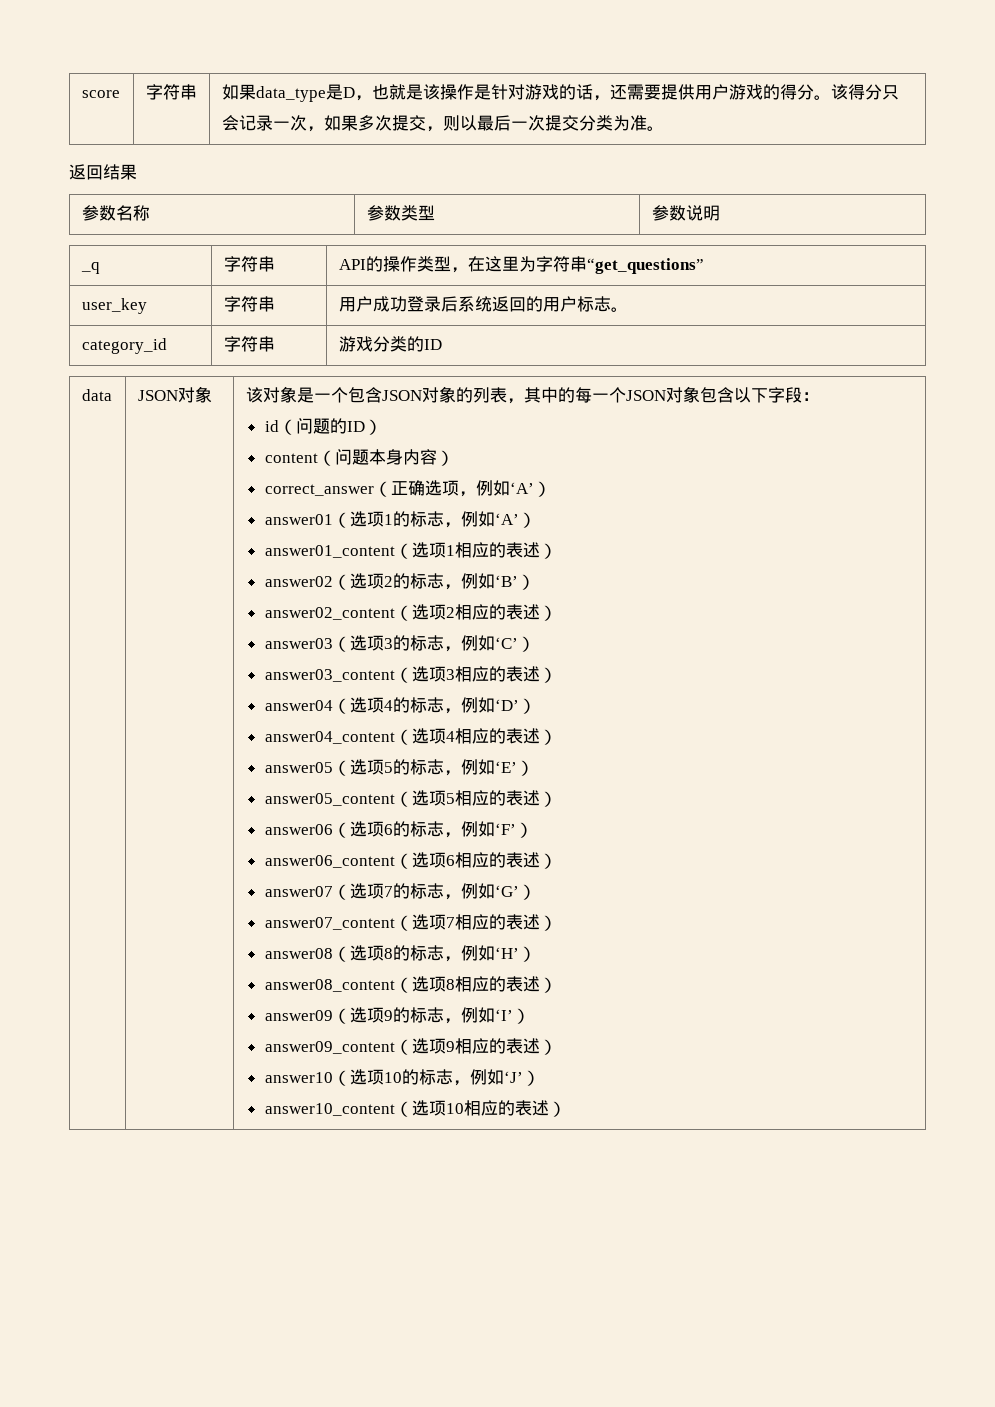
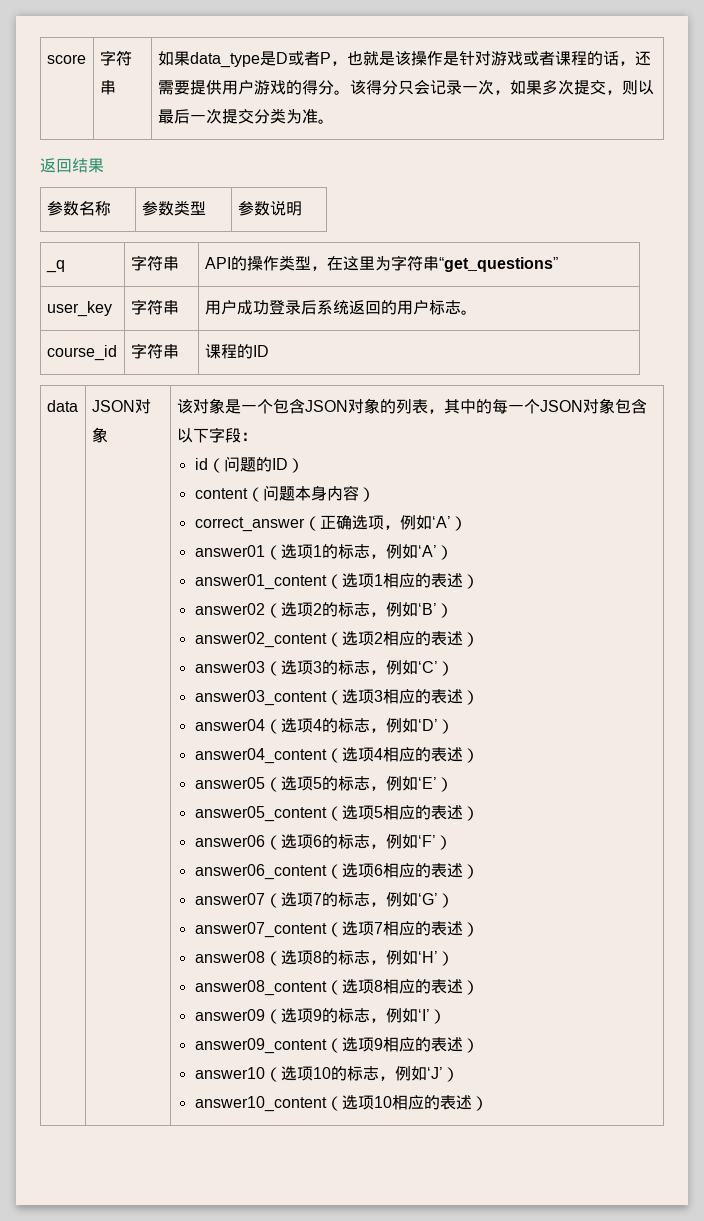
(355, 92) none -> [287,51,331,66] 或者P
(559, 92) none -> [522,51,587,66] 或者课程
[81,338,167,354] [223,336,275,352] [338,336,407,352] category_id | 字符串 | 游戏分类 -> [46,345,117,361] [130,343,179,359] [204,344,237,359] course_id | 字符串 | 课程

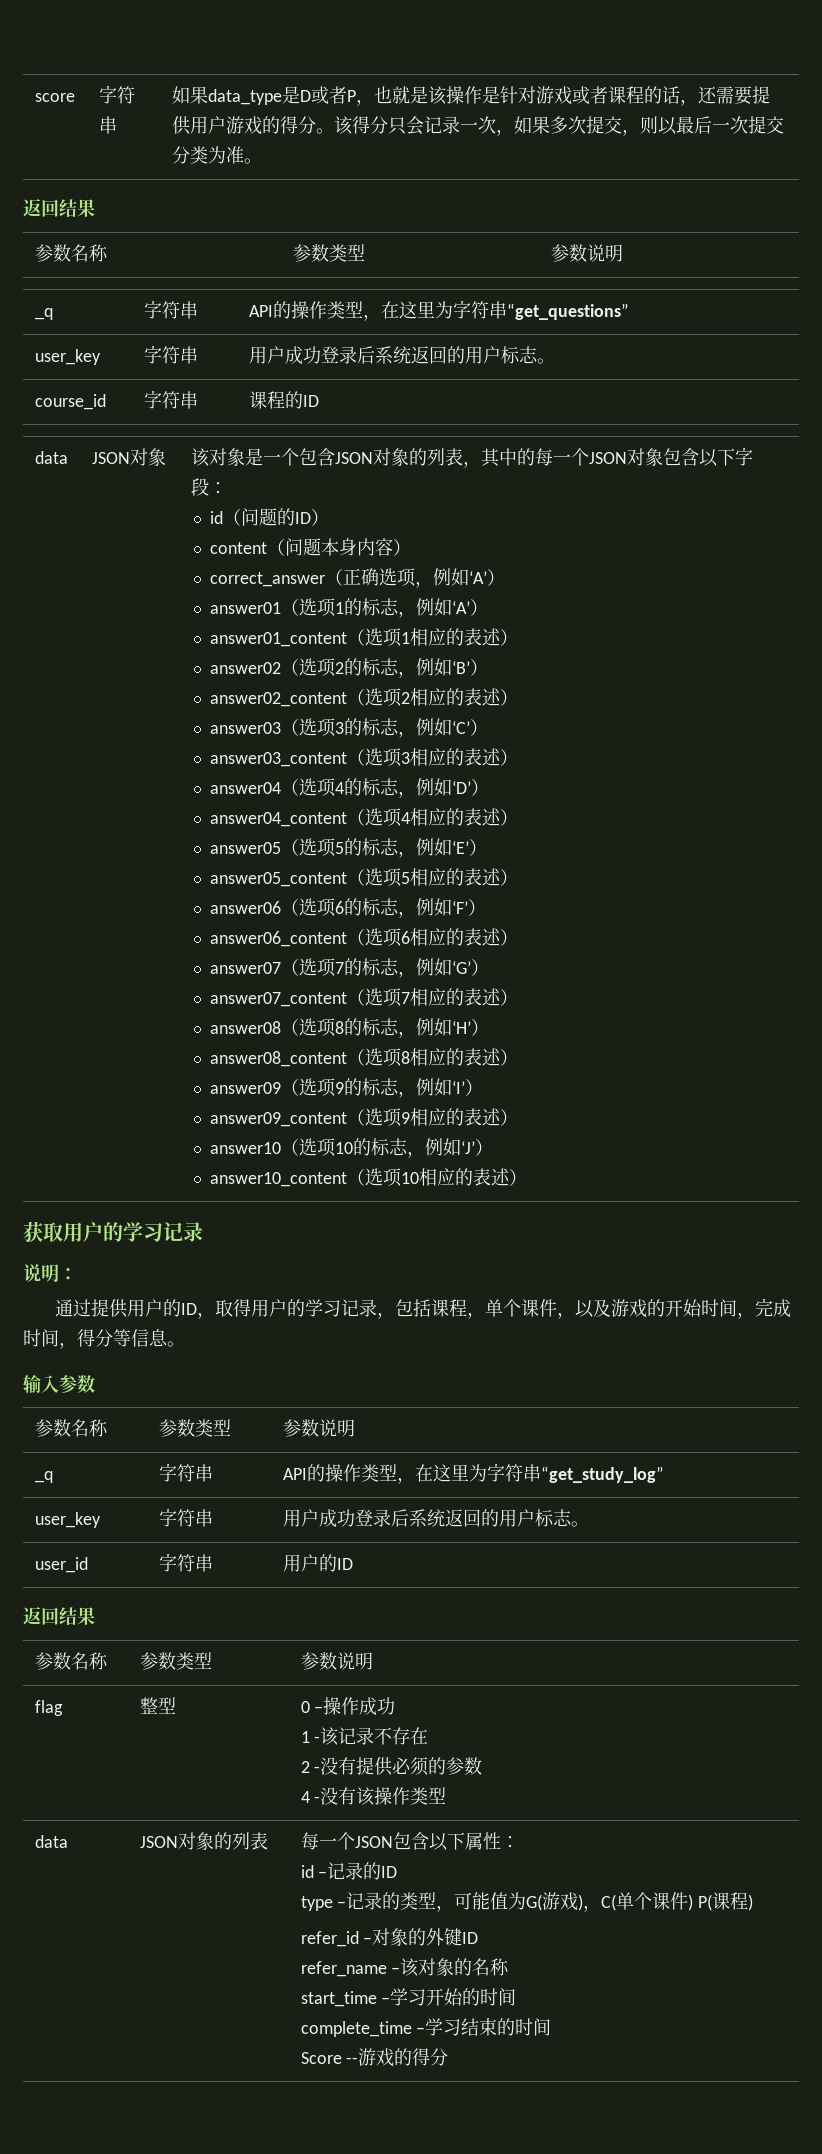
(488, 1103) none -> [23,1221,203,1242] [23,1264,77,1282] [54,1298,791,1319] [23,1329,185,1349] [23,1374,95,1393] [34,1419,108,1437] [158,1419,231,1437] [282,1419,355,1437] [34,1471,53,1483] [158,1463,213,1482] [282,1463,664,1484] [34,1512,101,1528] [158,1508,213,1527] [282,1509,589,1527] [34,1557,88,1573] [158,1553,213,1572] [282,1554,353,1572] [23,1607,95,1626] [34,1652,108,1670] [139,1652,212,1670] [300,1652,373,1670] [34,1700,63,1716] [139,1697,176,1714] [300,1697,396,1715] [300,1727,429,1746] [300,1757,483,1776] [300,1787,447,1806] [34,1835,68,1848] [139,1832,268,1850] [300,1832,519,1851] [300,1862,398,1880] [300,1892,754,1912] [300,1928,479,1947] [300,1958,510,1977] [300,1988,517,2007] [300,2018,552,2037] [300,2048,449,2067] // 获取用户的学习记录 // 说明： // 通过提供用户的ID，取得用户的学习记录，包括课程，单个课件，以及游戏的开始时间，完成时间，得分等信息。 // 输入参数 // 参数名称 | 参数类型 | 参数说明 // _q | 字符串 | API的操作类型，在这里为字符串“get_study_log” // user_key | 字符串 | 用户成功登录后系统返回的用户标志。 // user_id | 字符串 | 用户的ID // 返回结果 // 参数名称 | 参数类型 | 参数说明 // flag | 整型 | 0 –操作成功 // 1 -该记录不存在 // 2 -没有提供必须的参数 // 4 -没有该操作类型 // data | JSON对象的列表 | 每一个JSON包含以下属性： // id –记录的ID // type –记录的类型，可能值为G(游戏)，C(单个课件) P(课程) // refer_id –对象的外键ID // refer_name –该对象的名称 // start_time –学习开始的时间 // complete_time –学习结束的时间 // Score --游戏的得分

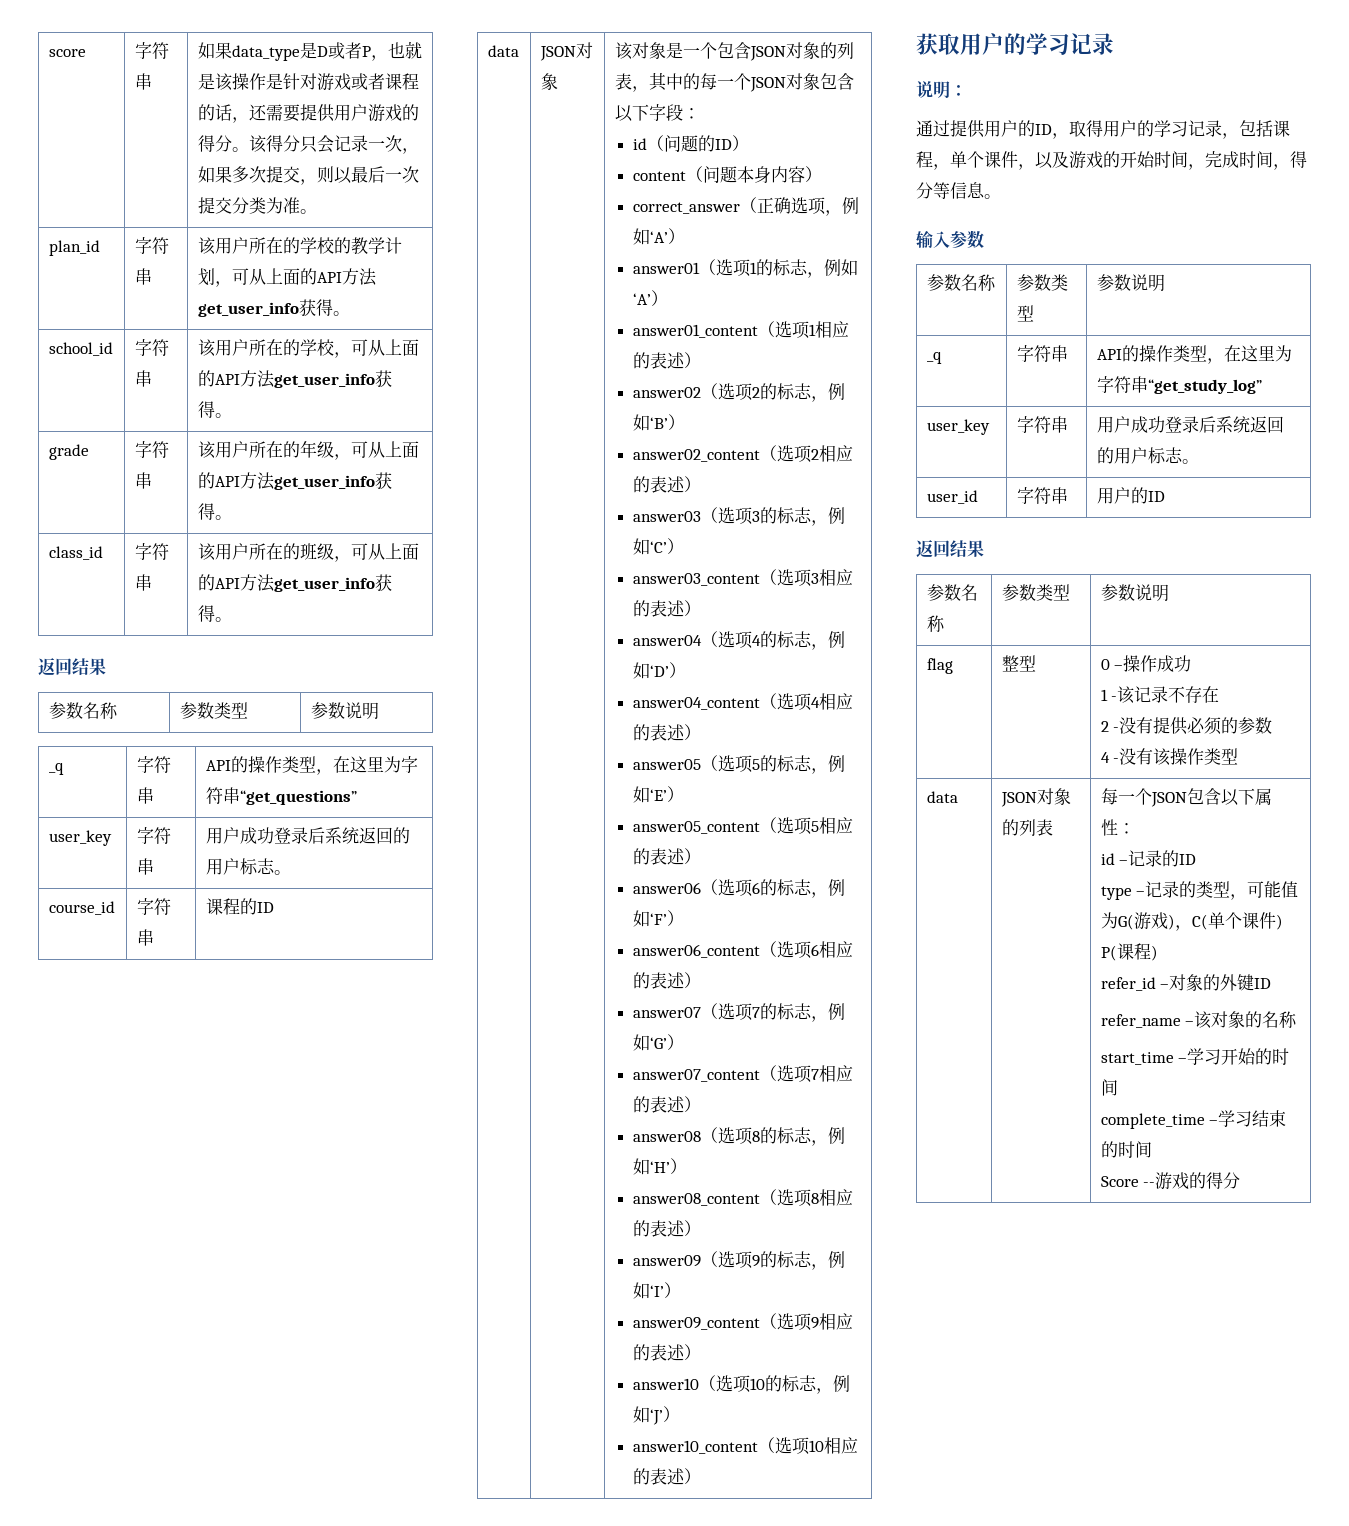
(262, 161) none -> [48,240,100,256] [134,237,169,254] [134,268,152,285] [197,237,402,255] [197,268,377,287] [197,299,350,317] [48,342,113,356] [134,339,169,356] [134,370,152,387] [197,339,419,358] [197,370,392,388] [197,401,232,418] [48,444,89,460] [134,441,169,458] [134,472,152,489] [197,440,419,460] [197,472,392,490] [197,503,232,520] [48,546,103,560] [134,543,169,560] [134,574,152,591] [197,543,419,562] [197,574,392,592] [197,605,232,622] // plan_id | 字符串 | 该用户所在的学校的教学计划，可从上面的API方法get_user_info获得。 // school_id | 字符串 | 该用户所在的学校，可从上面的API方法get_user_info获得。 // grade | 字符串 | 该用户所在的年级，可从上面的API方法get_user_info获得。 // class_id | 字符串 | 该用户所在的班级，可从上面的API方法get_user_info获得。

